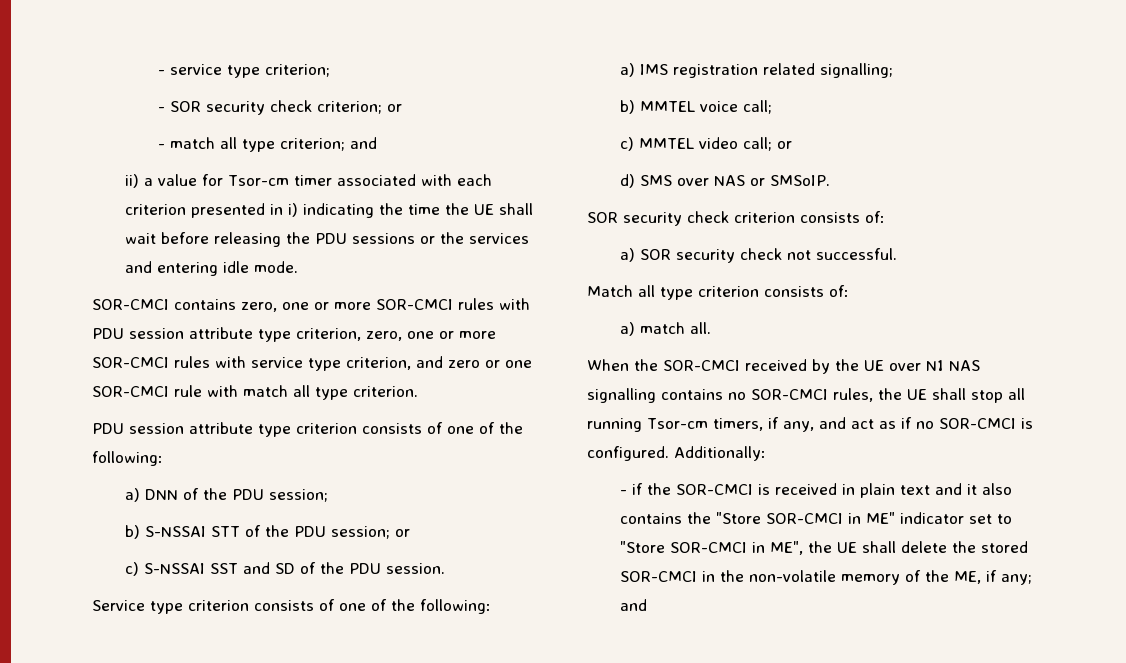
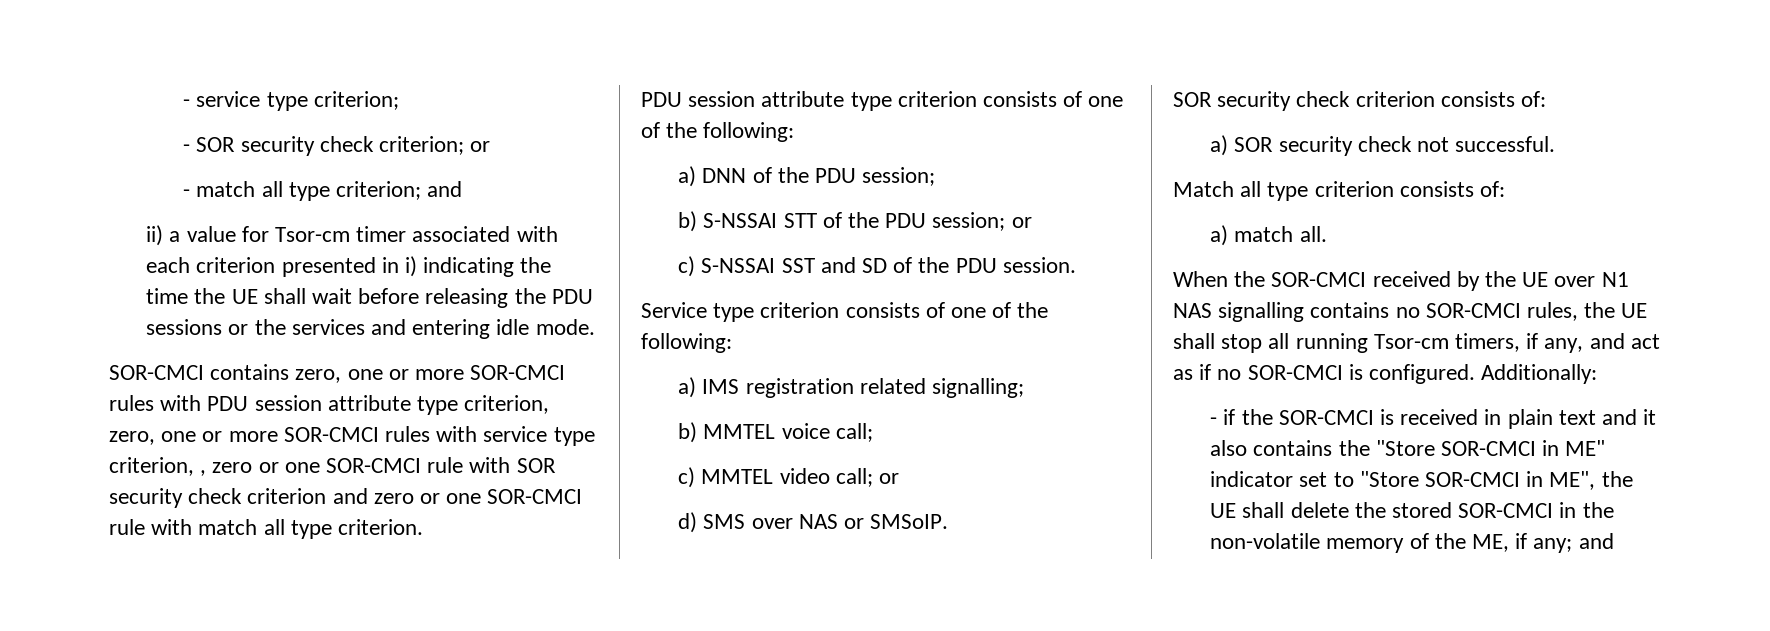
(411, 363) none -> [200,457,556,476] [109,488,327,508] , zero or one SOR-CMCI rule with SOR security check criterion

